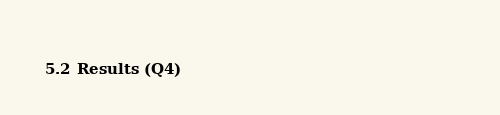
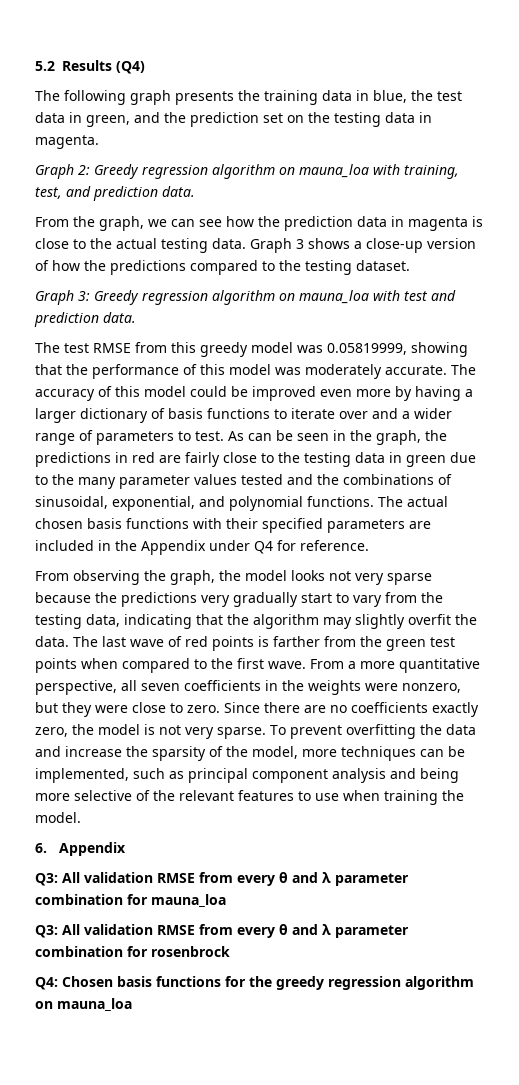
(182, 70) none -> [35,90,462,105] [35,112,432,127] [35,135,99,149] [35,164,459,179] [35,186,195,201] [35,216,483,231] [35,238,476,253] [35,260,410,275] [35,290,456,305] [34,312,136,327] [35,342,468,357] [35,364,476,379] [35,386,473,401] [35,408,452,423] [35,430,447,445] [35,452,476,467] [35,474,452,489] [35,496,448,511] [35,518,431,533] [35,540,369,555] [35,570,432,585] [35,592,443,607] [35,614,477,629] [35,636,455,651] [35,658,480,673] [35,680,461,695] [35,702,479,717] [35,724,476,739] [35,746,465,761] [35,768,459,783] [35,790,464,805] [35,812,81,823] [35,842,127,856] [35,872,409,886] [35,894,226,907] [35,924,409,938] [35,946,230,957] [35,976,474,990] [35,998,132,1011] // The following graph presents the training data in blue, the test data in green, and the prediction set on the testing data in magenta. // Graph 2: Greedy regression algorithm on mauna_loa with training, test, and prediction data. // From the graph, we can see how the prediction data in magenta is close to the actual testing data. Graph 3 shows a close-up version of how the predictions compared to the testing dataset. // Graph 3: Greedy regression algorithm on mauna_loa with test and prediction data. // The test RMSE from this greedy model was 0.05819999, showing that the performance of this model was moderately accurate. The accuracy of this model could be improved even more by having a larger dictionary of basis functions to iterate over and a wider range of parameters to test. As can be seen in the graph, the predictions in red are fairly close to the testing data in green due to the many parameter values tested and the combinations of sinusoidal, exponential, and polynomial functions. The actual chosen basis functions with their specified parameters are included in the Appendix under Q4 for reference. // From observing the graph, the model looks not very sparse because the predictions very gradually start to vary from the testing data, indicating that the algorithm may slightly overfit the data. The last wave of red points is farther from the green test points when compared to the first wave. From a more quantitative perspective, all seven coefficients in the weights were nonzero, but they were close to zero. Since there are no coefficients exactly zero, the model is not very sparse. To prevent overfitting the data and increase the sparsity of the model, more techniques can be implemented, such as principal component analysis and being more selective of the relevant features to use when training the model. // 6. Appendix // Q3: All validation RMSE from every θ and λ parameter combination for mauna_loa // Q3: All validation RMSE from every θ and λ parameter combination for rosenbrock // Q4: Chosen basis functions for the greedy regression algorithm on mauna_loa

